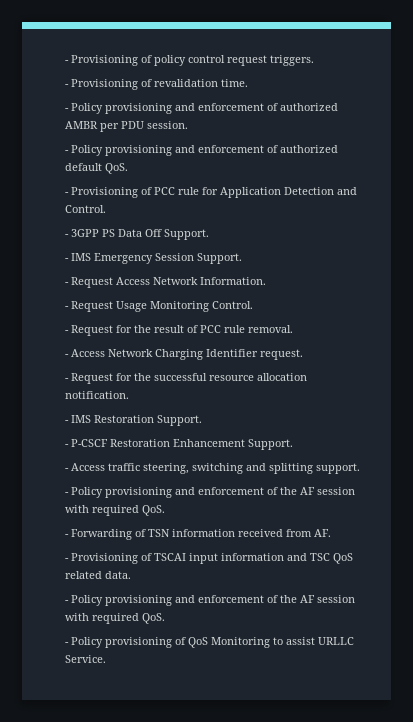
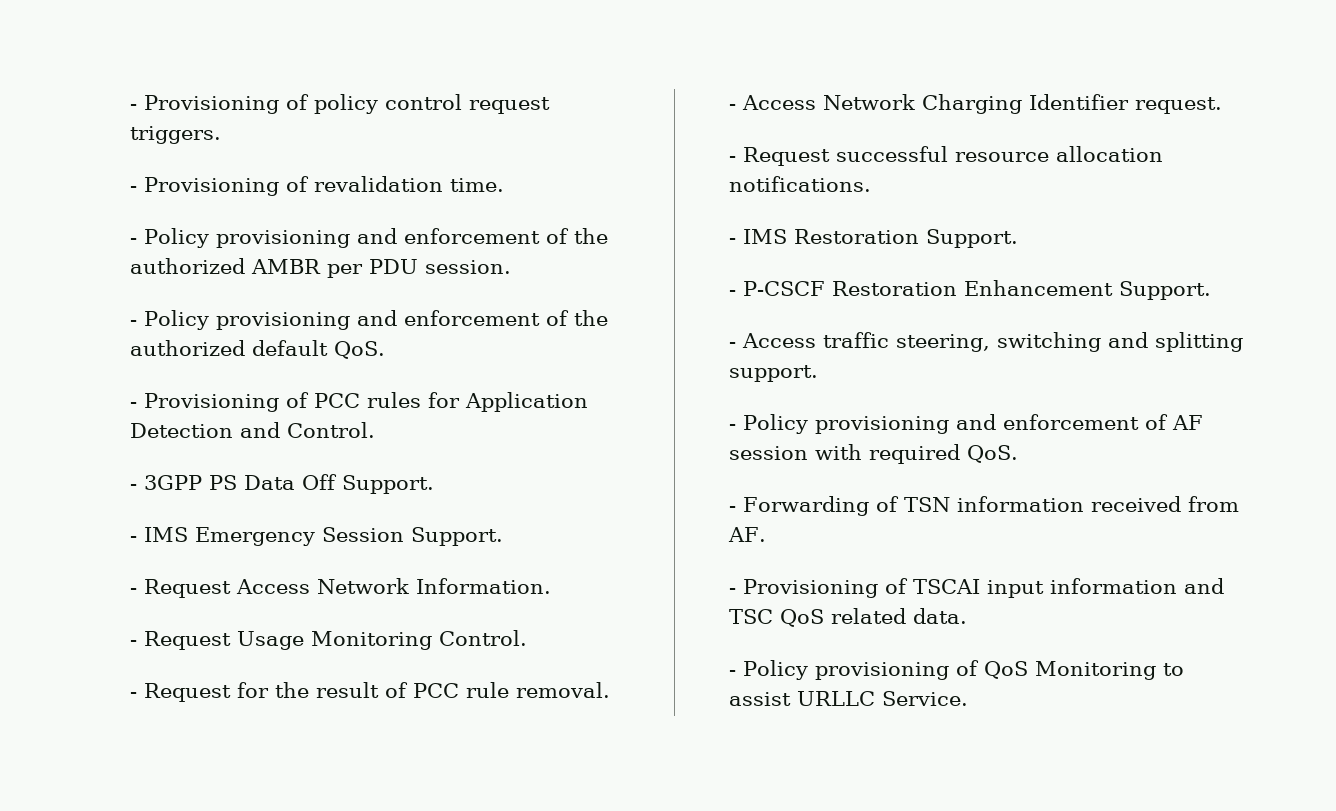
(278, 107) none -> [574,228,609,244] the
(278, 149) none -> [574,310,609,326] the
[177,187,199,195] rule -> [367,392,422,408] rules
[115,373,151,381] for the -> (831, 156) none
[64,391,129,399] notification. -> [729,176,872,192] notifications.
[279,487,297,495] the -> (1169, 422) none
[64,595,355,606] [64,613,165,624] // - Policy provisioning and enforcement of the AF session with required QoS. -> (968, 616) none

